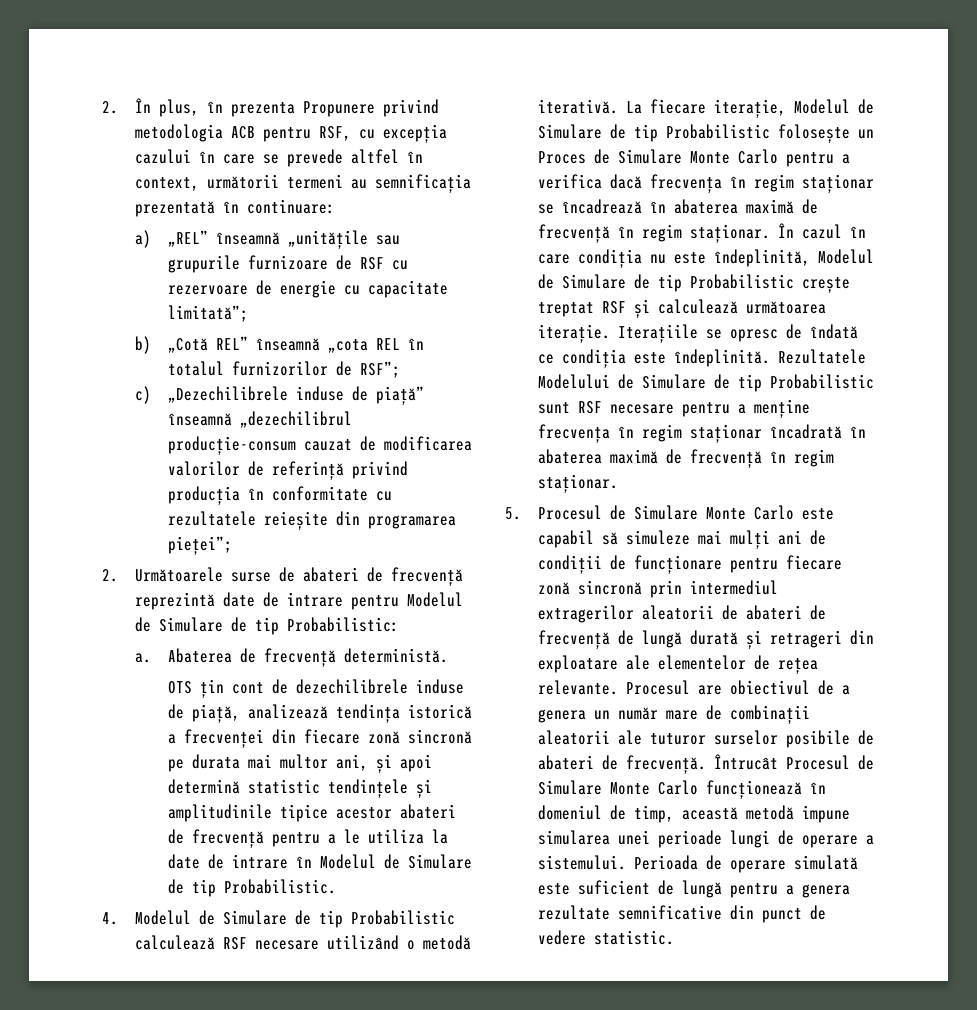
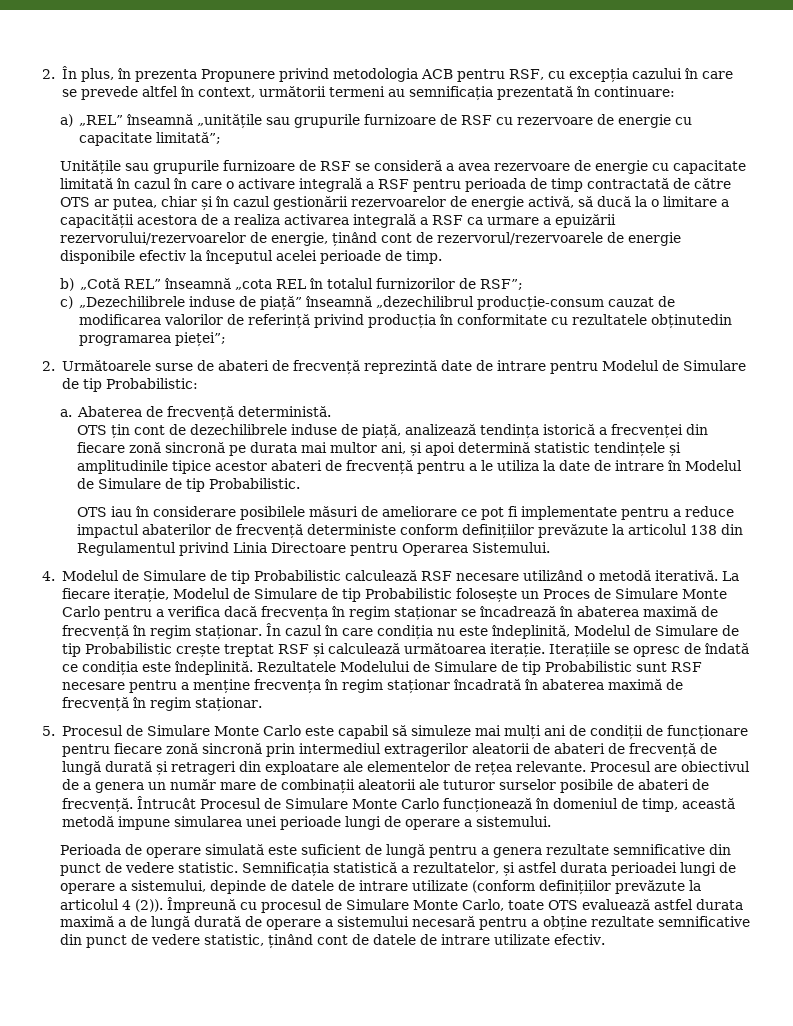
(248, 313) none -> [59,160,746,175] [59,178,731,192] [59,196,729,211] [59,214,616,229] [59,232,681,247] [59,250,442,264] // Unitățile sau grupurile furnizoare de RSF se consideră a avea rezervoare de energie cu capacitate limitată în cazul în care o activare integrală a RSF pentru perioada de timp contractată de către OTS ar putea, chiar și în cazul gestionării rezervoarelor de energie activă, să ducă la o limitare a capacității acestora de a realiza activarea integrală a RSF ca urmare a epuizării rezervorului/rezervoarelor de energie, ținând cont de rezervorul/rezervoarele de energie disponibile efectiv la începutul acelei perioade de timp.
[263,511,360,531] reieșite din -> [651,314,733,329] obținutedin
(336, 886) none -> [77,506,735,520] [77,524,744,539] [77,542,551,556] // OTS iau în considerare posibilele măsuri de ameliorare ce pot fi implementate pentru a reduce impactul abaterilor de frecvență deterministe conform definițiilor prevăzute la articolul 138 din Regulamentul privind Linia Directoare pentru Operarea Sistemului.
(626, 862) none -> (551, 821) //
(674, 937) none -> [241,862,736,877] [59,880,701,895] [59,897,743,913] [59,916,750,931] [59,934,605,949] Semnificația statistică a rezultatelor, și astfel durata perioadei lungi de operare a sistemului, depinde de datele de intrare utilizate (conform definițiilor prevăzute la articolul 4 (2)). Împreună cu procesul de Simulare Monte Carlo, toate OTS evaluează astfel durata maximă a de lungă durată de operare a sistemului necesară pentru a obține rezultate semnificative din punct de vedere statistic, ținând cont de datele de intrare utilizate efectiv.

